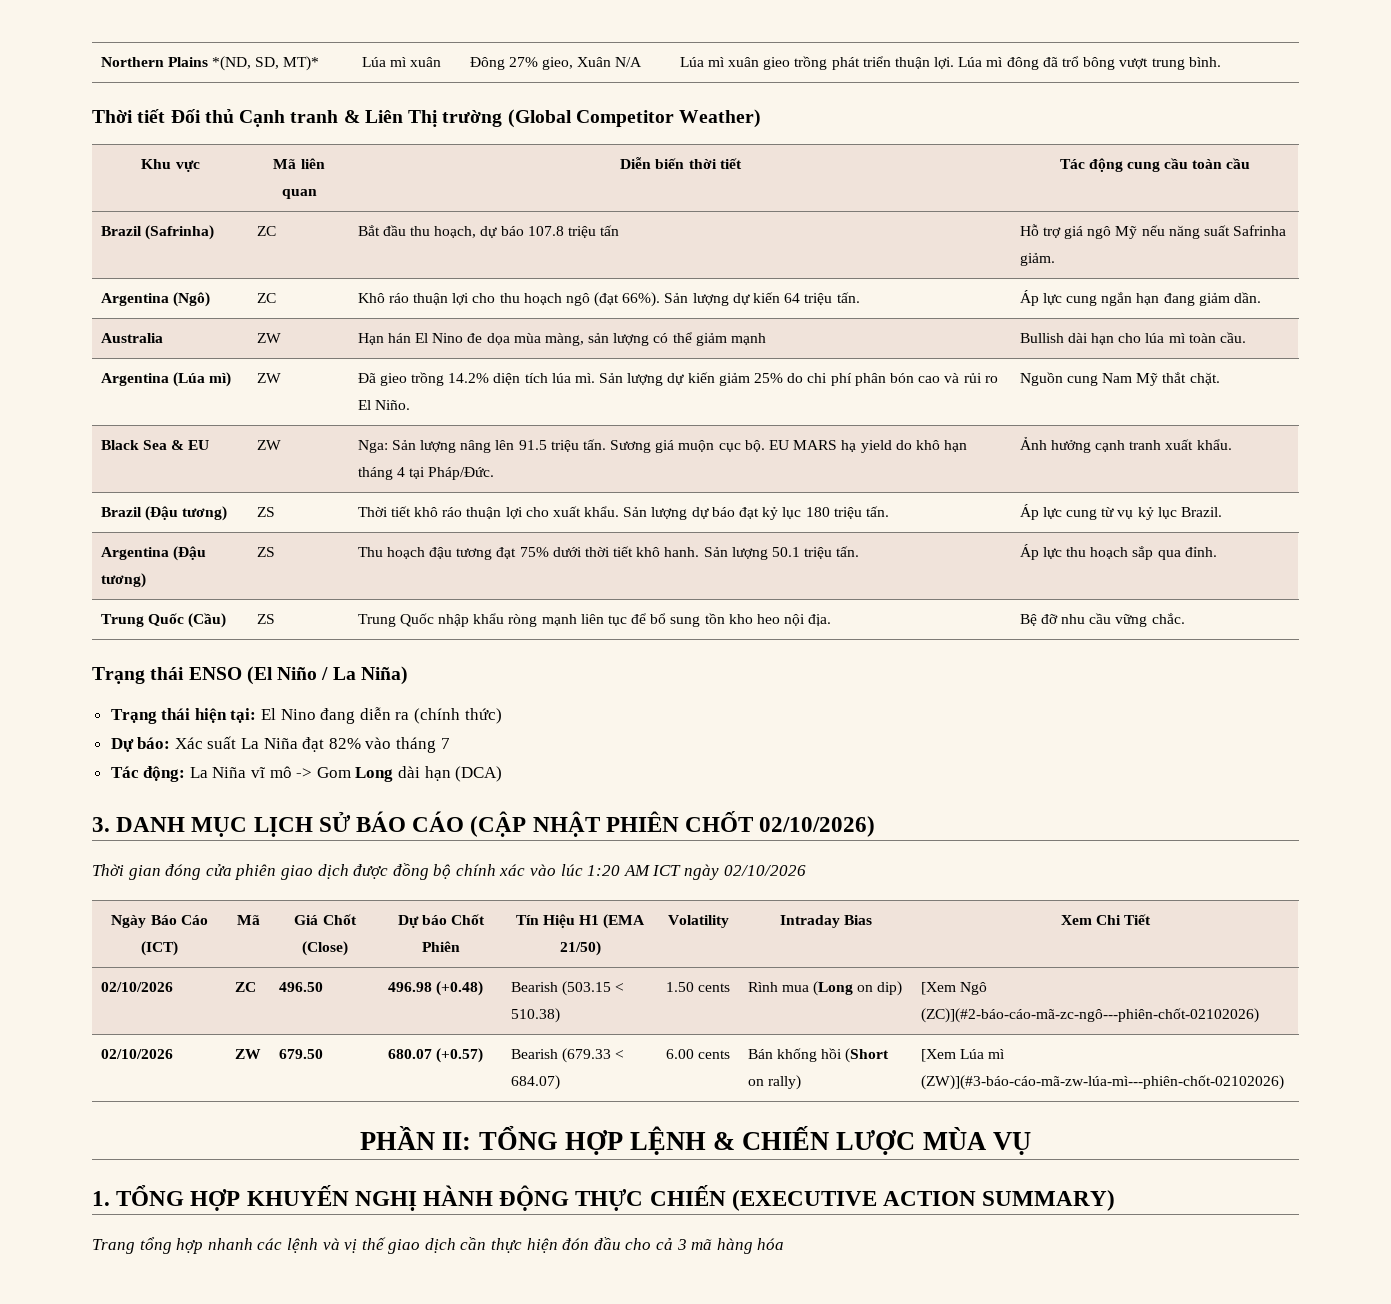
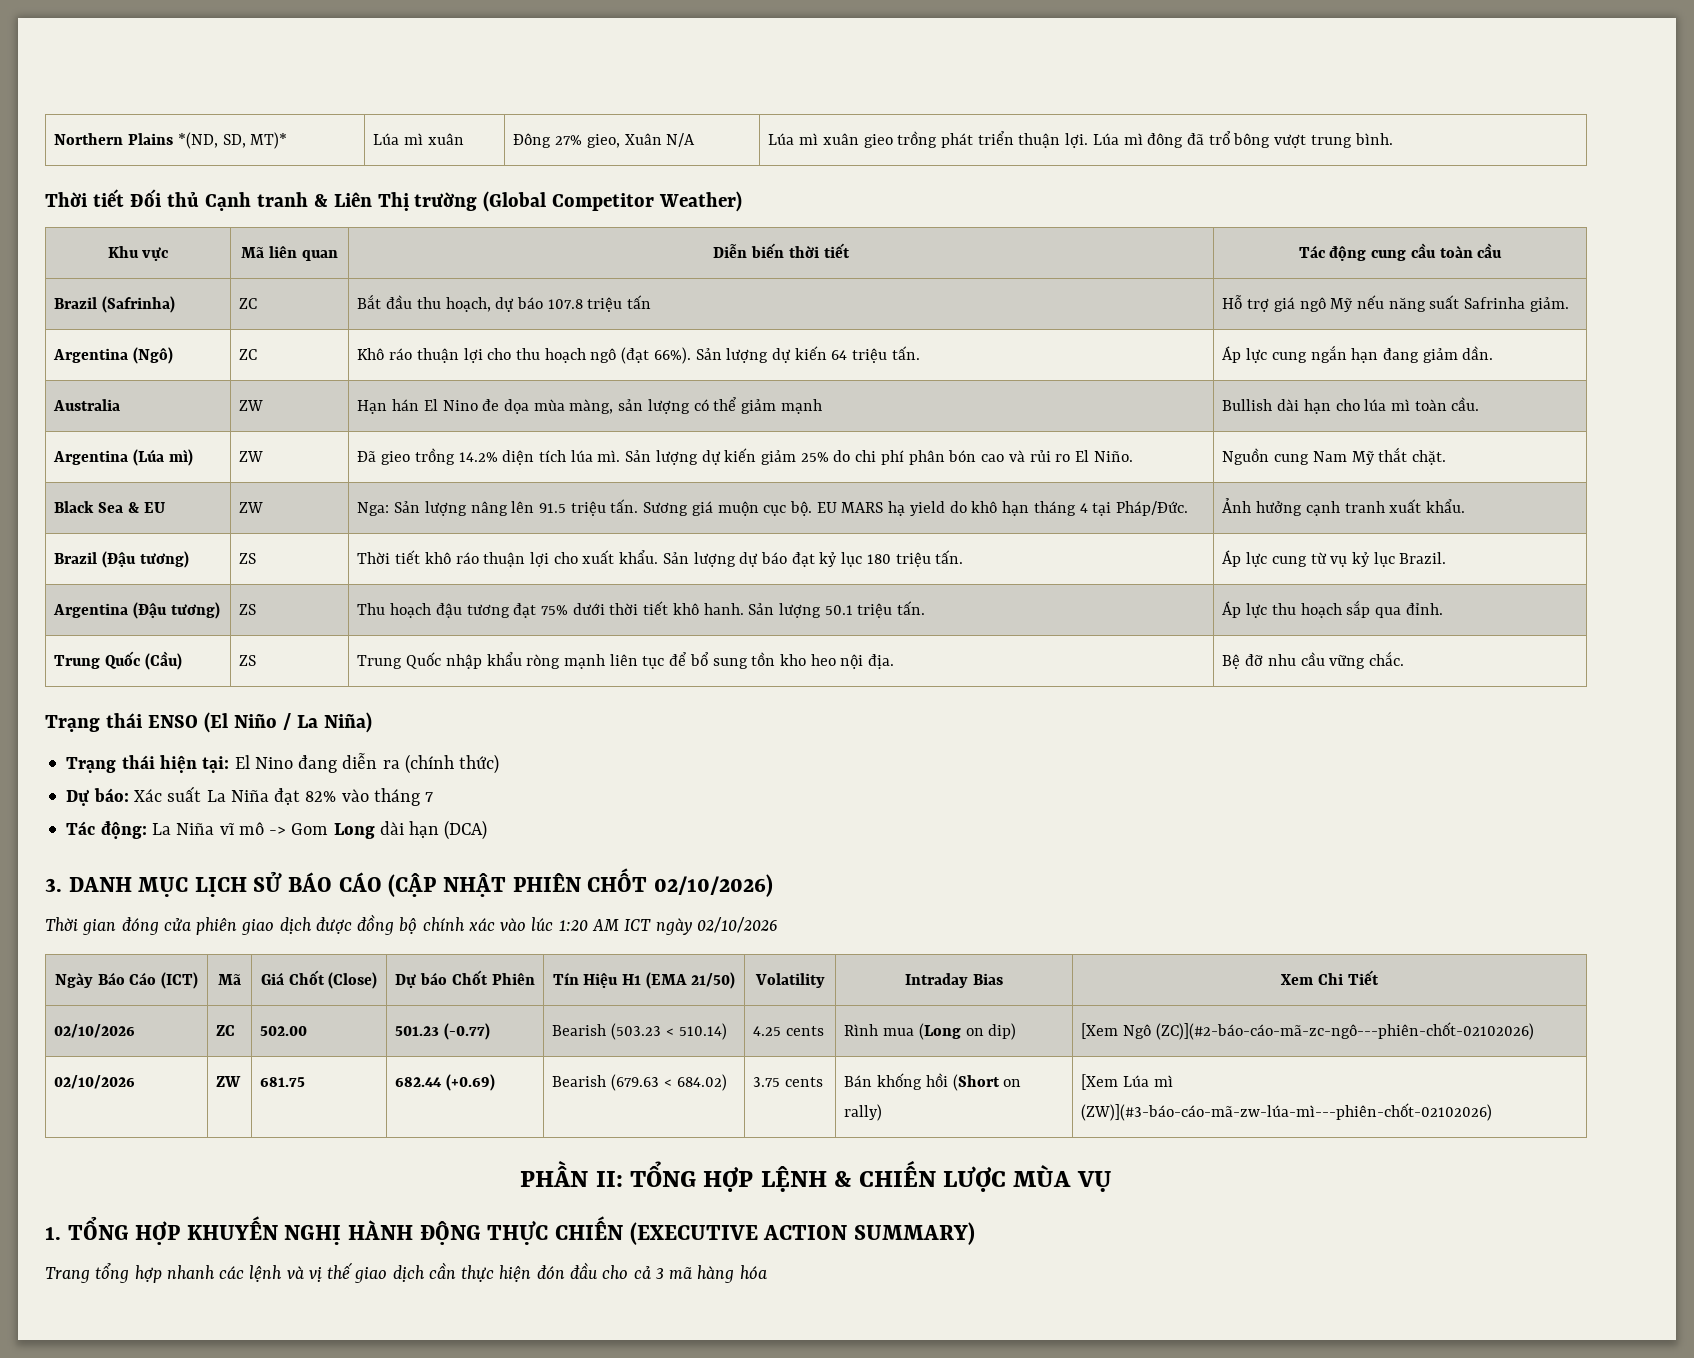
[278,982,323,992] [387,981,483,996] [510,981,624,996] [510,1008,560,1023] [665,982,694,992] 496.50 | 496.98 (+0.48) | Bearish (503.15 < 510.38) | 1.50 -> [260,1026,308,1036] [395,1023,491,1040] [552,1023,727,1040] [753,1026,782,1036] 502.00 | 501.23 (-0.77) | Bearish (503.23 < 510.14) | 4.25
[278,1049,323,1059] [387,1048,483,1063] [510,1048,624,1063] [510,1075,560,1090] [665,1049,694,1059] 679.50 | 680.07 (+0.57) | Bearish (679.33 < 684.07) | 6.00 -> [260,1077,306,1087] [395,1074,496,1091] [552,1074,727,1091] [753,1077,781,1087] 681.75 | 682.44 (+0.69) | Bearish (679.63 < 684.02) | 3.75

